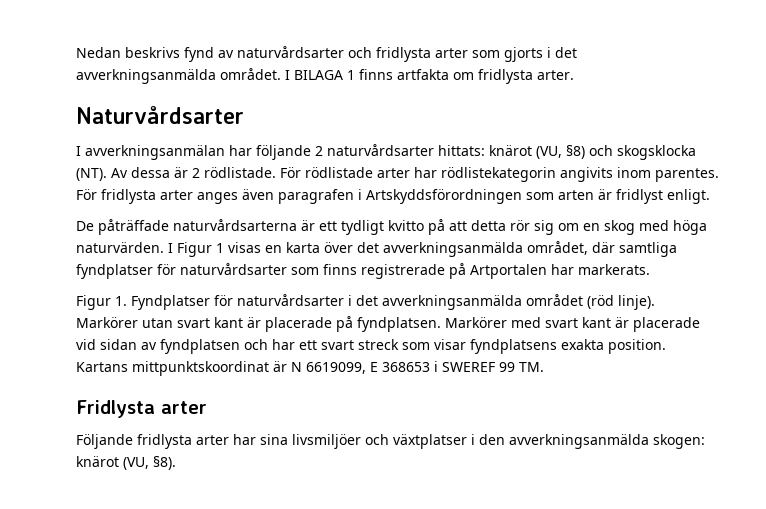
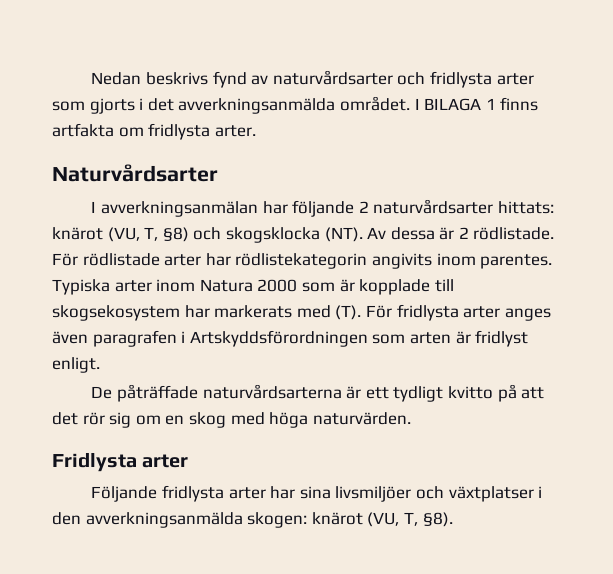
(562, 152) none -> [144,227,159,241] T,
(719, 175) none -> [52,279,454,295] [52,305,362,321] Typiska arter inom Natura 2000 som är kopplade till skogsekosystem har markerats med (T).
[471,220,506,231] detta -> [52,412,78,425] det
[168,241,677,257] [76,263,650,279] [76,294,655,310] [76,316,700,332] [76,339,666,354] [76,361,544,376] I Figur 1 visas en karta över det avverkningsanmälda området, där samtliga fyndplatser för naturvårdsarter som finns registrerade på Artportalen har markerats. // Figur 1. Fyndplatser för naturvårdsarter i det avverkningsanmälda området (röd linje). Markörer utan svart kant är placerade på fyndplatsen. Markörer med svart kant är placerade vid sidan av fyndplatsen och har ett svart streck som visar fyndplatsens exakta position. Kartans mittpunktskoordinat är N 6619099, E 368653 i SWEREF 99 TM. -> (411, 418) none
(149, 463) none -> [403,512,418,526] T,

